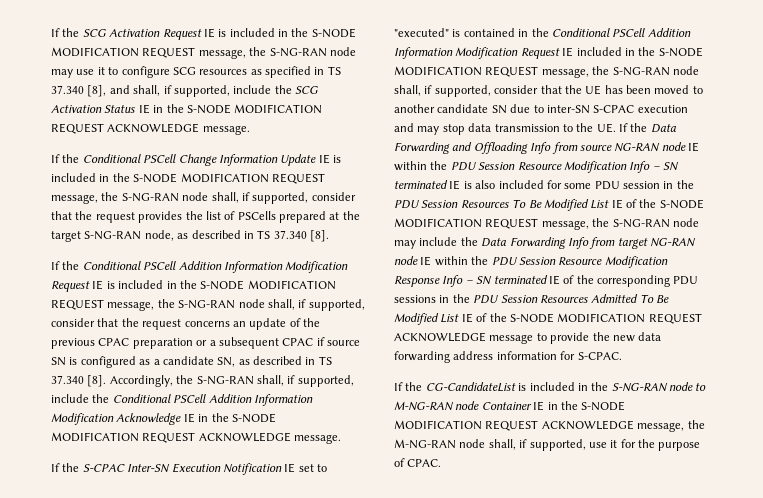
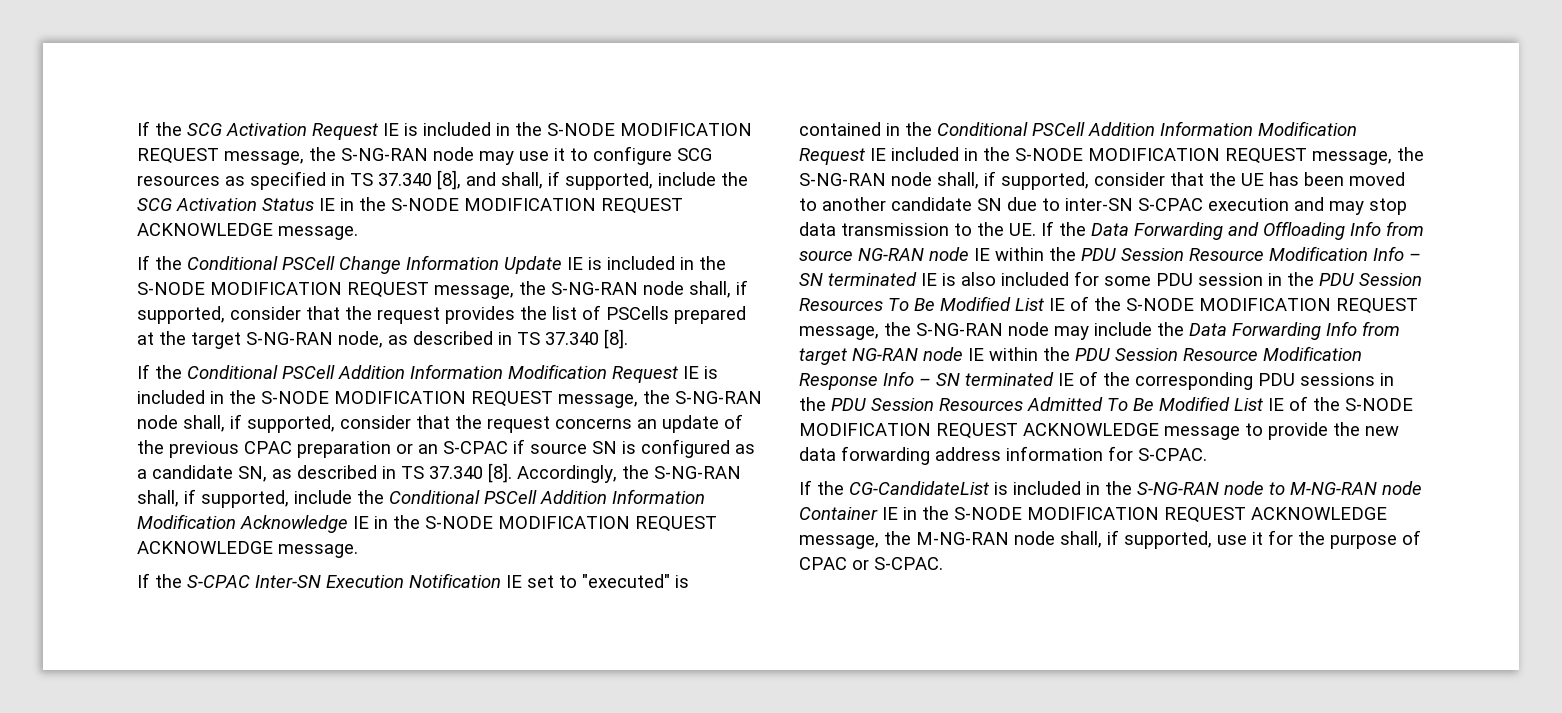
[209,337,314,349] a subsequent CPAC -> [418,441,508,454] an S-CPAC
[407,459,442,467] CPAC. -> [799,557,943,570] CPAC or S-CPAC.

